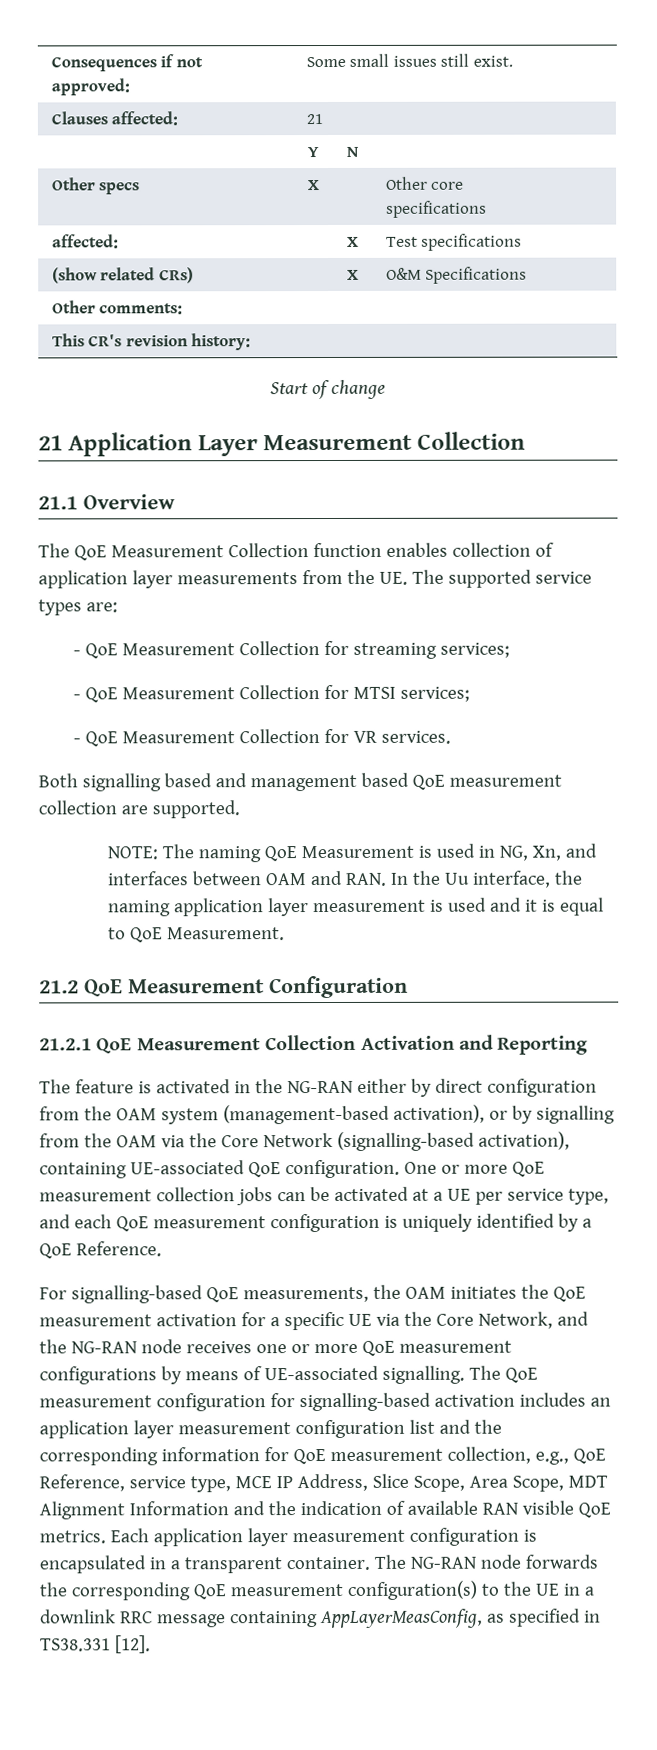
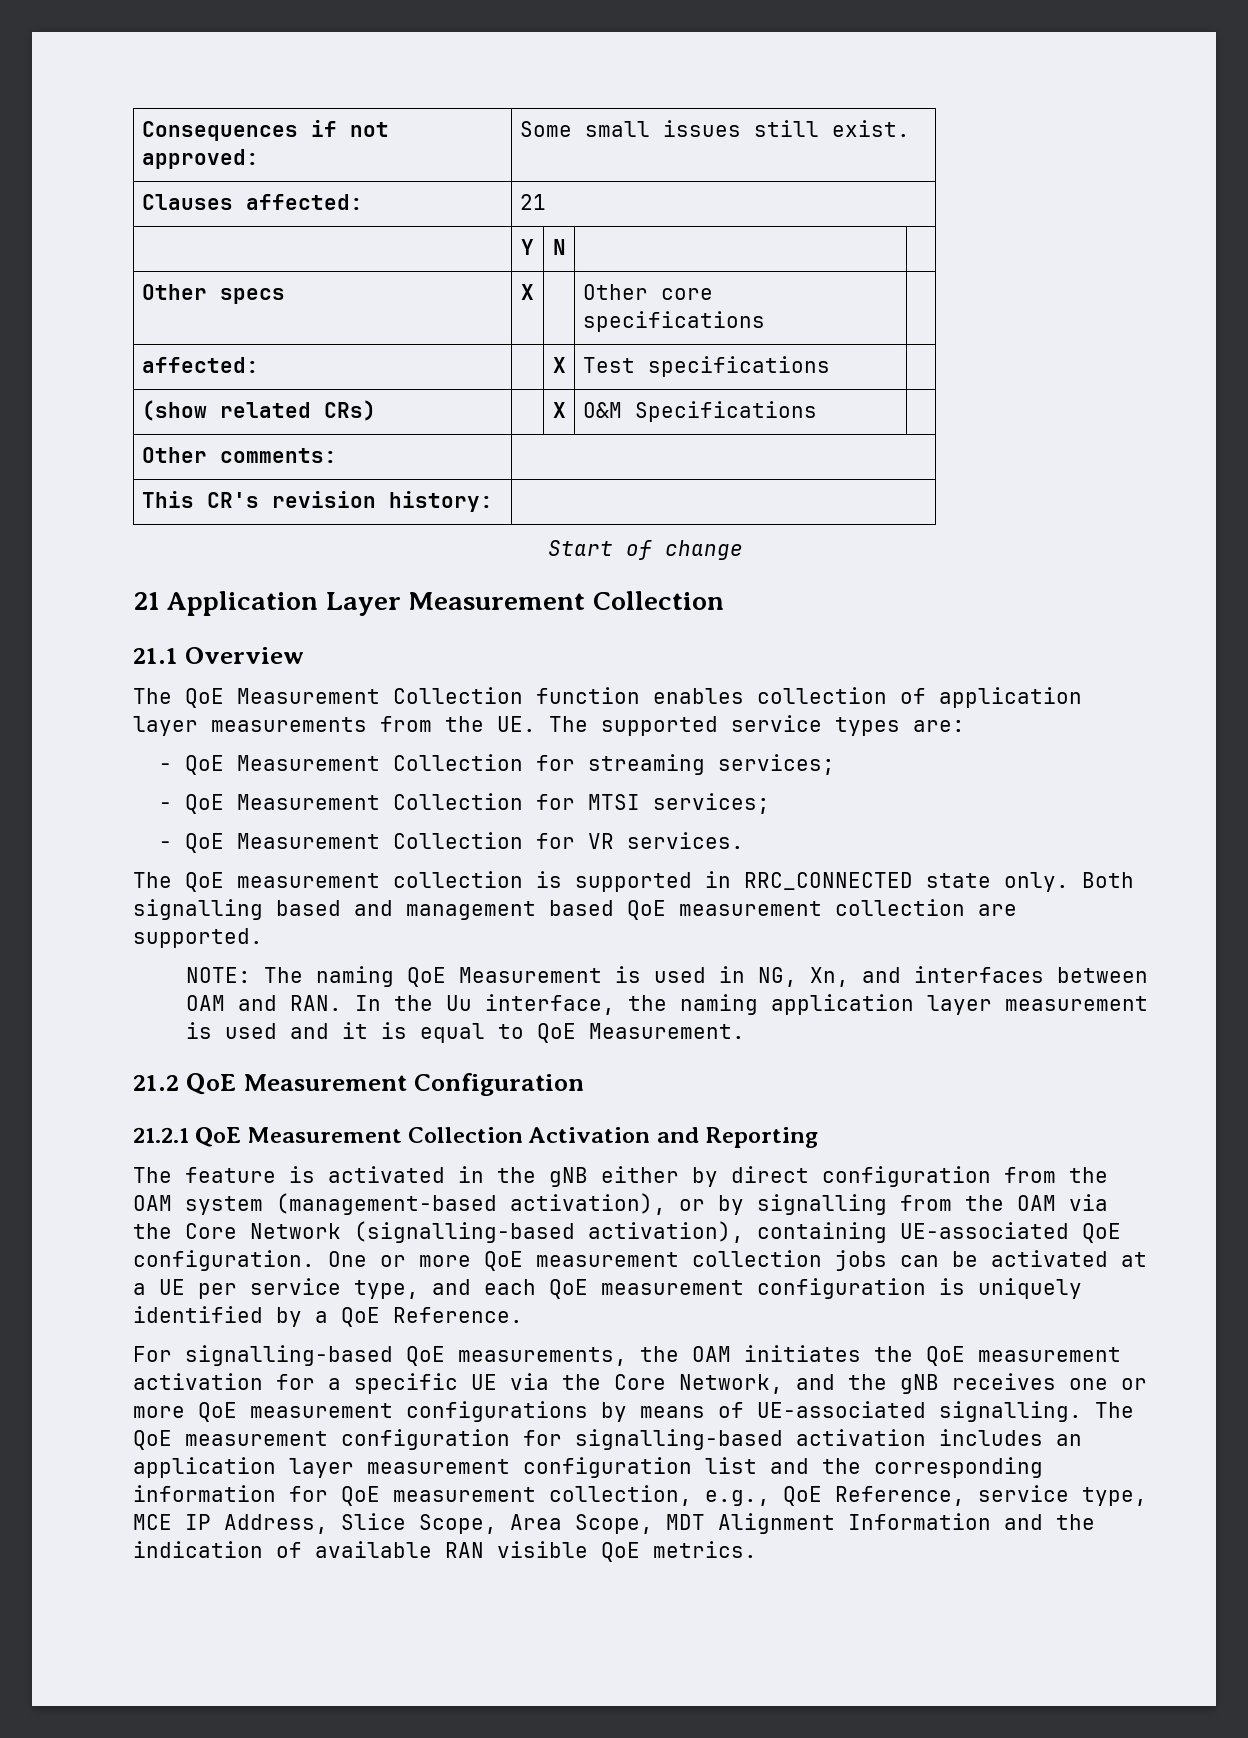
(451, 737) none -> [133,871,1069,892] The QoE measurement collection is supported in RRC_CONNECTED state only.
[286,1080,353,1094] NG-RAN -> [549,1167,588,1187] gNB
[70,1339,182,1354] NG-RAN node -> [900,1374,939,1394] gNB
[109,1527,537,1547] [39,1554,598,1574] [39,1580,595,1601] [40,1608,601,1629] [40,1635,151,1654] Each application layer measurement configuration is encapsulated in a transparent container. The NG-RAN node forwards the corresponding QoE measurement configuration(s) to the UE in a downlink RRC message containing AppLayerMeasConfig, as specified in TS38.331 [12]. -> (757, 1549) none

